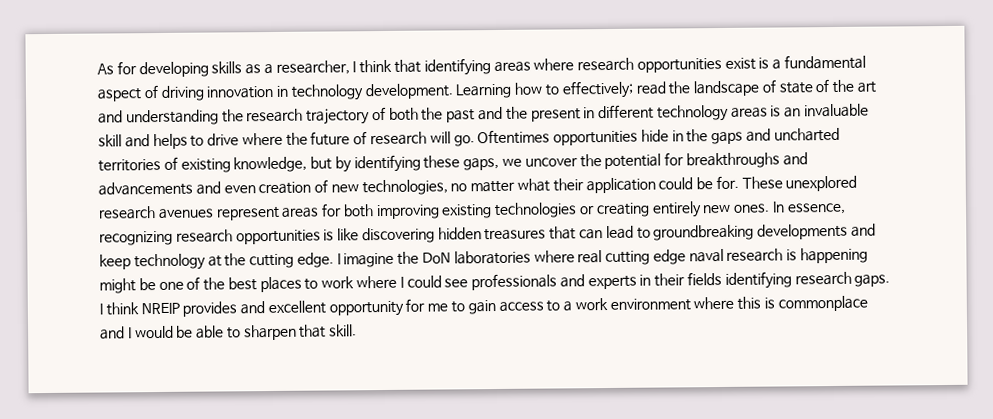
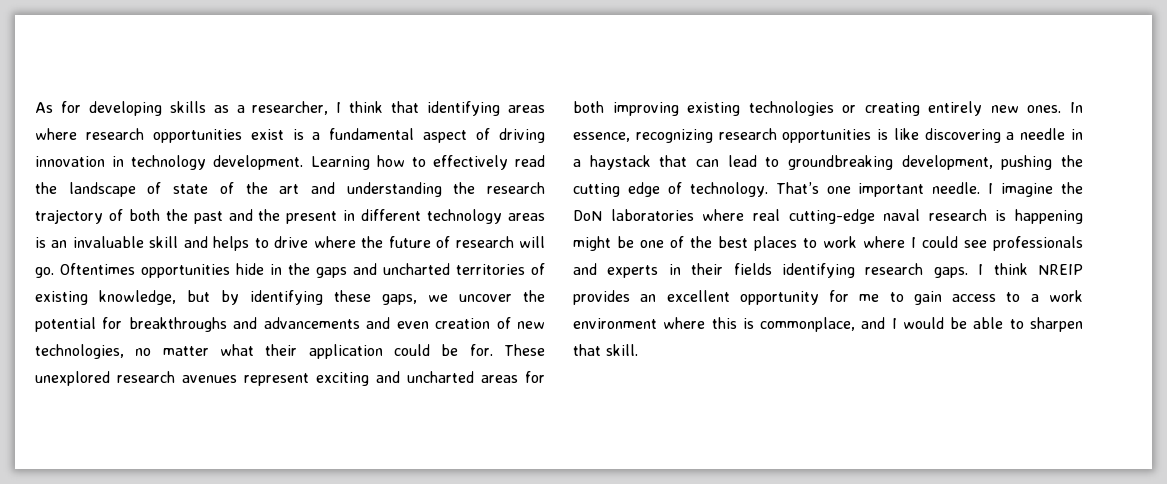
[561,80,634,99] effectively; -> [432,155,508,170] effectively
(280, 213) none -> [316,371,474,386] exciting and uncharted
[437,227,547,241] hidden treasures -> [1006,128,1083,140] [573,155,651,170] a needle in a haystack
[757,223,876,240] [99,252,334,271] developments and keep technology at the cutting edge. -> [901,155,1083,170] [573,182,981,197] development, pushing the cutting edge of technology. That’s one important needle.
[605,249,686,266] cutting edge -> [788,209,875,224] cutting-edge
[240,301,266,315] and -> [640,294,657,302] an
[777,295,868,312] commonplace -> [760,317,856,332] commonplace,

